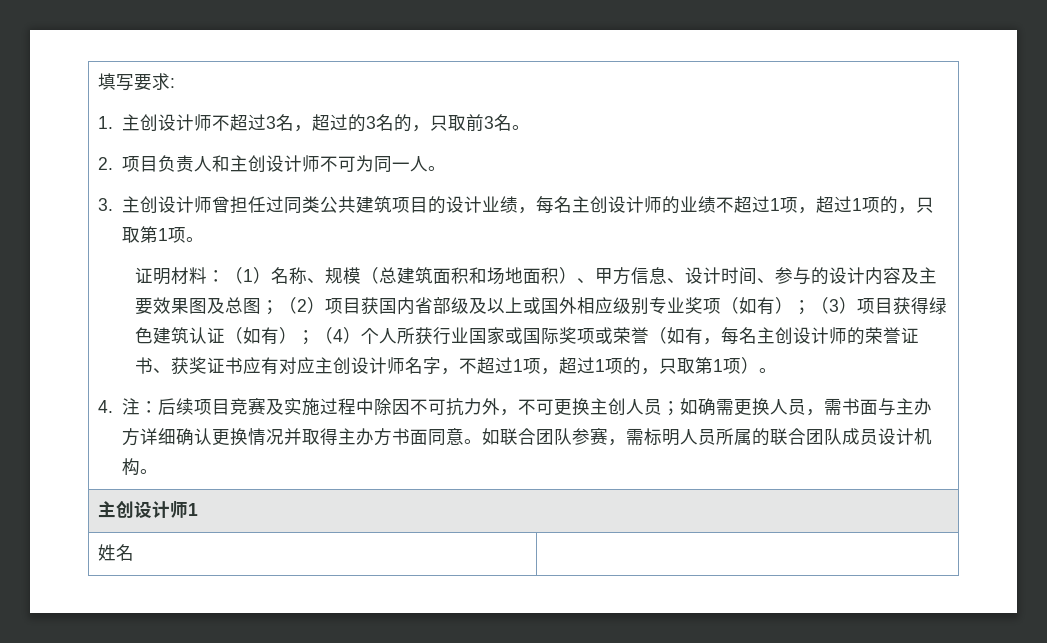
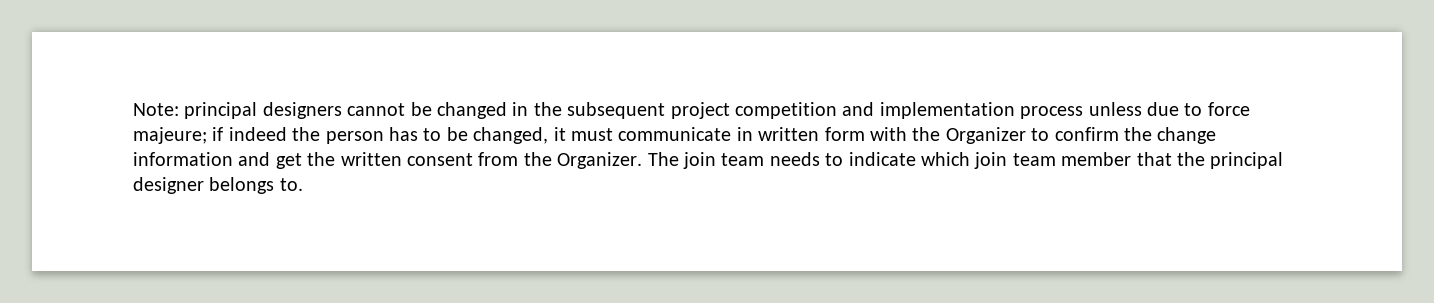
[98,73,176,91] [98,114,531,132] [98,155,447,173] [98,196,935,214] [122,226,205,243] [135,267,938,285] [135,297,948,315] [135,327,920,345] [135,357,778,375] [98,397,933,416] [122,427,933,446] [122,458,159,476] [98,501,199,518] [98,544,135,561] 填写要求: // 1.主创设计师不超过3名，超过的3名的，只取前3名。 // 2.项目负责人和主创设计师不可为同一人。 // 3.主创设计师曾担任过同类公共建筑项目的设计业绩，每名主创设计师的业绩不超过1项，超过1项的，只取第1项。 // 证明材料：（1）名称、规模（总建筑面积和场地面积）、甲方信息、设计时间、参与的设计内容及主要效果图及总图；（2）项目获国内省部级及以上或国外相应级别专业奖项（如有）；（3）项目获得绿色建筑认证（如有）；（4）个人所获行业国家或国际奖项或荣誉（如有，每名主创设计师的荣誉证书、获奖证书应有对应主创设计师名字，不超过1项，超过1项的，只取第1项）。 // 4.注：后续项目竞赛及实施过程中除因不可抗力外，不可更换主创人员；如确需更换人员，需书面与主办方详细确认更换情况并取得主办方书面同意。如联合团队参赛，需标明人员所属的联合团队成员设计机构。 // 主创设计师1 // 姓名 | -> [133,102,1250,119] [133,127,1217,144] [133,152,1284,169] [133,177,303,194] Note: principal designers cannot be changed in the subsequent project competition and implementation process unless due to force majeure; if indeed the person has to be changed, it must communicate in written form with the Organizer to confirm the change information and get the written consent from the Organizer. The join team needs to indicate which join team member that the principal designer belongs to.

